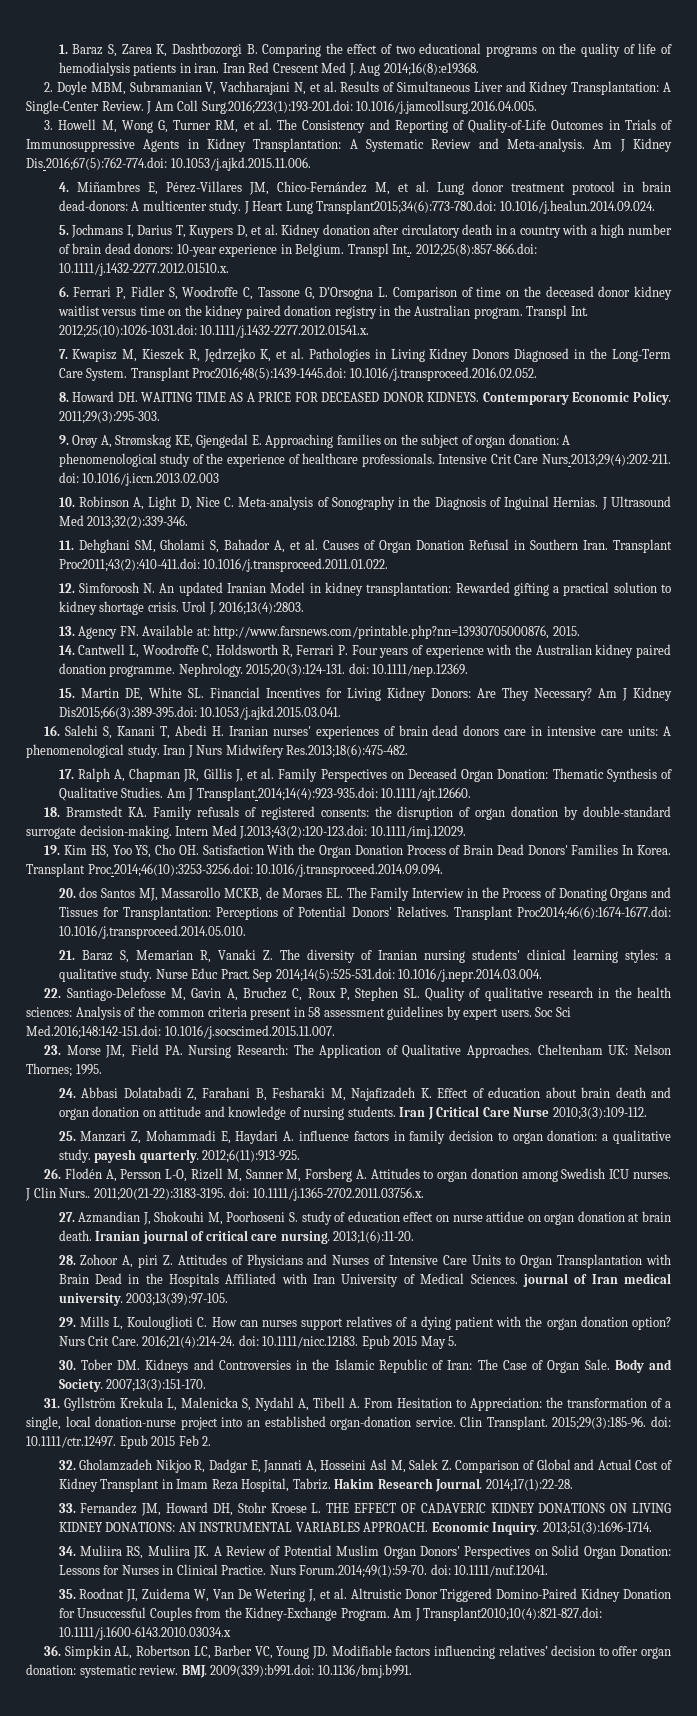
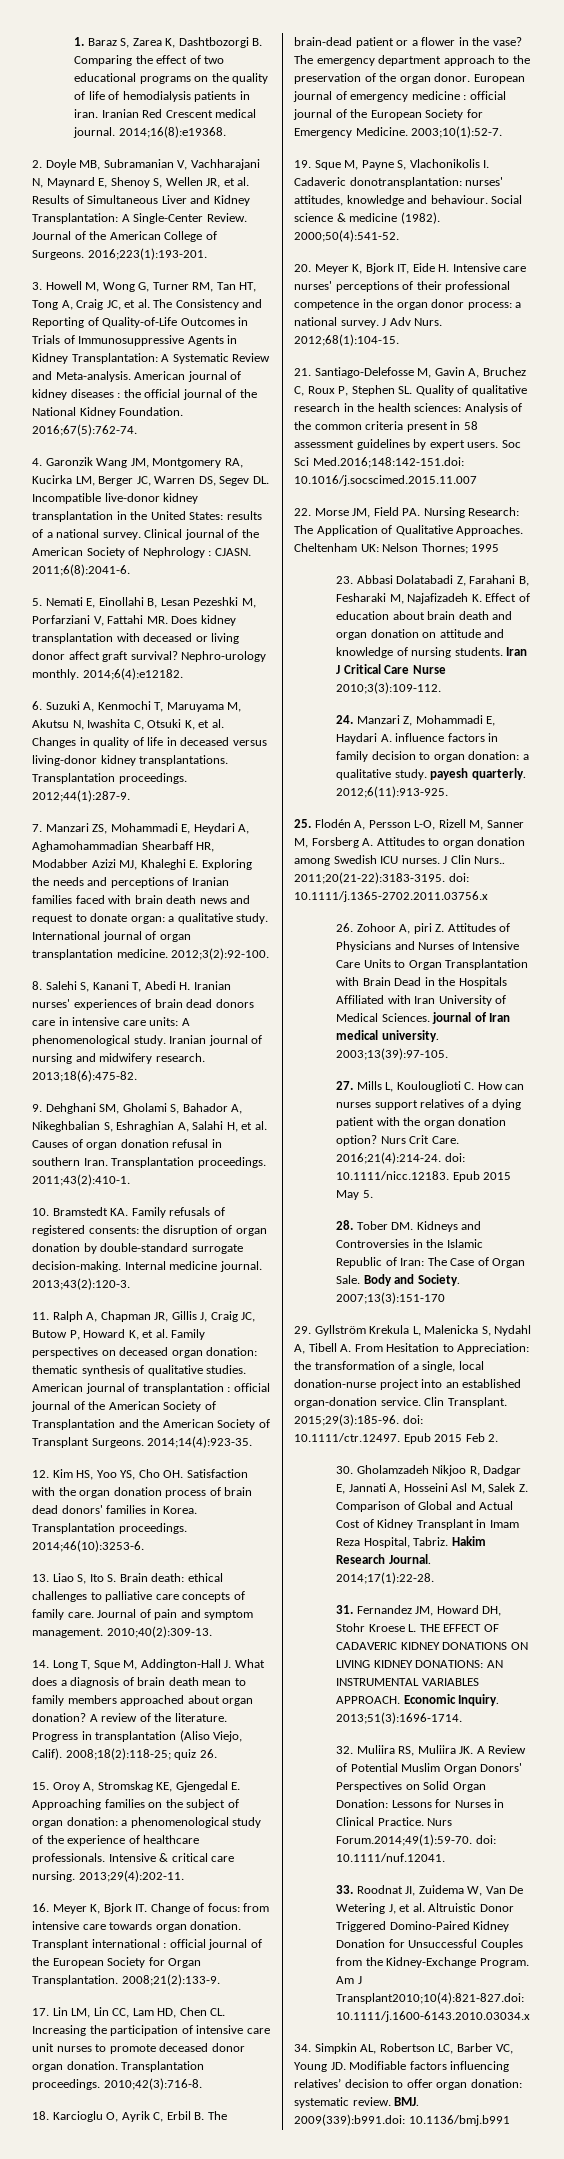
[222,63,245,73] Iran -> [101,109,139,118] Iranian
[321,62,381,76] Med J. Aug -> [215,109,257,118] [72,127,115,138] medical journal.
[90,82,126,95] MBM, -> [79,160,101,170] MB,
(306, 88) none -> [46,177,221,188] Maynard E, Shenoy S, Wellen JR,
[146,100,538,114] J Am Coll Surg.2016;223(1):193-201.doi: 10.1016/j.jamcollsurg.2016.04.005. -> [32,231,217,242] [32,248,207,260] Journal of the American College of Surgeons. 2016;223(1):193-201.
(239, 126) none -> [216,282,257,292] [32,299,121,310] Tan HT, Tong A, Craig JC,
[593,138,673,152] [26,157,311,171] [58,181,672,195] [58,200,655,214] [58,224,673,238] [58,243,537,257] [58,263,229,276] [58,286,673,300] [57,305,588,319] [58,324,370,338] [58,348,671,362] [58,367,537,381] [58,391,672,405] [58,411,160,424] [58,434,571,448] [58,453,671,467] [58,472,220,486] [58,496,671,510] [58,515,189,529] [58,539,672,553] [58,558,389,572] [58,582,671,596] [58,601,305,615] [58,625,580,639] [58,644,671,658] [58,663,469,677] [58,687,672,701] [58,706,342,720] [44,725,61,736] Am J Kidney Dis.2016;67(5):762-774.doi: 10.1053/j.ajkd.2015.11.006. // 4. Miñambres E, Pérez-Villares JM, Chico-Fernández M, et al. Lung donor treatment protocol in brain dead-donors: A multicenter study. J Heart Lung Transplant2015;34(6):773-780.doi: 10.1016/j.healun.2014.09.024. // 5. Jochmans I, Darius T, Kuypers D, et al. Kidney donation after circulatory death in a country with a high number of brain dead donors: 10-year experience in Belgium. Transpl Int.. 2012;25(8):857-866.doi: 10.1111/j.1432-2277.2012.01510.x. // 6. Ferrari P, Fidler S, Woodroffe C, Tassone G, D’Orsogna L. Comparison of time on the deceased donor kidney waitlist versus time on the kidney paired donation registry in the Australian program. Transpl Int. 2012;25(10):1026-1031.doi: 10.1111/j.1432-2277.2012.01541.x. // 7. Kwapisz M, Kieszek R, Jędrzejko K, et al. Pathologies in Living Kidney Donors Diagnosed in the Long-Term Care System. Transplant Proc2016;48(5):1439-1445.doi: 10.1016/j.transproceed.2016.02.052. // 8. Howard DH. WAITING TIME AS A PRICE FOR DECEASED DONOR KIDNEYS. Contemporary Economic Policy. 2011;29(3):295-303. // 9. Orøy A, Strømskag KE, Gjengedal E. Approaching families on the subject of organ donation: A phenomenological study of the experience of healthcare professionals. Intensive Crit Care Nurs.2013;29(4):202-211. doi: 10.1016/j.iccn.2013.02.003 // 10. Robinson A, Light D, Nice C. Meta-analysis of Sonography in the Diagnosis of Inguinal Hernias. J Ultrasound Med 2013;32(2):339-346. // 11. Dehghani SM, Gholami S, Bahador A, et al. Causes of Organ Donation Refusal in Southern Iran. Transplant Proc2011;43(2):410-411.doi: 10.1016/j.transproceed.2011.01.022. // 12. Simforoosh N. An updated Iranian Model in kidney transplantation: Rewarded gifting a practical solution to kidney shortage crisis. Urol J. 2016;13(4):2803. // 13. Agency FN. Available at: http://www.farsnews.com/printable.php?nn=13930705000876, 2015. // 14. Cantwell L, Woodroffe C, Holdsworth R, Ferrari P. Four years of experience with the Australian kidney paired donation programme. Nephrology. 2015;20(3):124-131. doi: 10.1111/nep.12369. // 15. Martin DE, White SL. Financial Incentives for Living Kidney Donors: Are They Necessary? Am J Kidney Dis2015;66(3):389-395.doi: 10.1053/j.ajkd.2015.03.041. // 16. -> [134,371,242,382] [32,389,257,400] [32,407,184,418] [32,424,137,436] [32,457,243,468] [32,475,269,486] [32,493,199,504] [32,511,262,522] [32,529,259,540] [32,547,251,558] [32,564,130,576] [32,597,256,608] [32,615,236,626] [32,633,240,644] [32,651,267,662] [32,668,183,680] [32,701,242,712] [32,719,224,730] [32,737,267,748] [32,755,229,766] [32,773,187,784] [32,790,130,802] [32,823,250,834] [32,841,215,852] [32,859,252,870] [32,877,229,888] [32,895,251,904] [32,913,269,924] [32,931,191,942] [32,948,270,960] [32,981,42,990] American journal of kidney diseases : the official journal of the National Kidney Foundation. 2016;67(5):762-74. // 4. Garonzik Wang JM, Montgomery RA, Kucirka LM, Berger JC, Warren DS, Segev DL. Incompatible live-donor kidney transplantation in the United States: results of a national survey. Clinical journal of the American Society of Nephrology : CJASN. 2011;6(8):2041-6. // 5. Nemati E, Einollahi B, Lesan Pezeshki M, Porfarziani V, Fattahi MR. Does kidney transplantation with deceased or living donor affect graft survival? Nephro-urology monthly. 2014;6(4):e12182. // 6. Suzuki A, Kenmochi T, Maruyama M, Akutsu N, Iwashita C, Otsuki K, et al. Changes in quality of life in deceased versus living-donor kidney transplantations. Transplantation proceedings. 2012;44(1):287-9. // 7. Manzari ZS, Mohammadi E, Heydari A, Aghamohammadian Shearbaff HR, Modabber Azizi MJ, Khaleghi E. Exploring the needs and perceptions of Iranian families faced with brain death news and request to donate organ: a qualitative study. International journal of organ transplantation medicine. 2012;3(2):92-100. // 8.
[163,744,409,758] [58,768,673,782] [58,787,472,801] [44,807,61,817] Iran J Nurs Midwifery Res.2013;18(6):475-482. // 17. Ralph A, Chapman JR, Gillis J, et al. Family Perspectives on Deceased Organ Donation: Thematic Synthesis of Qualitative Studies. Am J Transplant.2014;14(4):923-935.doi: 10.1111/ajt.12660. // 18. -> [169,1035,263,1046] [32,1053,205,1064] [32,1070,137,1082] [32,1103,243,1114] [32,1121,267,1132] [32,1139,222,1150] [32,1157,266,1168] [32,1174,130,1186] [32,1208,49,1216] Iranian journal of nursing and midwifery research. 2013;18(6):475-82. // 9. Dehghani SM, Gholami S, Bahador A, Nikeghbalian S, Eshraghian A, Salahi H, et al. Causes of organ donation refusal in southern Iran. Transplantation proceedings. 2011;43(2):410-1. // 10.
[175,825,466,839] [44,845,61,855] Intern Med J.2013;43(2):120-123.doi: 10.1111/imj.12029. // 19. -> [124,1261,262,1272] [32,1278,130,1290] [32,1311,256,1322] [32,1329,206,1340] [32,1347,258,1358] [32,1365,247,1376] [32,1383,270,1394] [31,1401,216,1412] [32,1419,270,1430] [32,1436,253,1448] [32,1470,49,1478] Internal medicine journal. 2013;43(2):120-3. // 11. Ralph A, Chapman JR, Gillis J, Craig JC, Butow P, Howard K, et al. Family perspectives on deceased organ donation: thematic synthesis of qualitative studies. American journal of transplantation : official journal of the American Society of Transplantation and the American Society of Transplant Surgeons. 2014;14(4):923-35. // 12.
[267,844,671,858] [26,863,444,877] [58,887,671,901] [58,906,671,920] [58,925,246,939] [58,949,671,963] [58,968,543,982] [44,988,62,998] With the Organ Donation Process of Brain Dead Donors' Families In Korea. Transplant Proc.2014;46(10):3253-3256.doi: 10.1016/j.transproceed.2014.09.094. // 20. dos Santos MJ, Massarollo MCKB, de Moraes EL. The Family Interview in the Process of Donating Organs and Tissues for Transplantation: Perceptions of Potential Donors' Relatives. Transplant Proc2014;46(6):1674-1677.doi: 10.1016/j.transproceed.2014.05.010. // 21. Baraz S, Memarian R, Vanaki Z. The diversity of Iranian nursing students' clinical learning styles: a qualitative study. Nurse Educ Pract. Sep 2014;14(5):525-531.doi: 10.1016/j.nepr.2014.03.004. // 22. -> [32,1487,253,1498] [32,1505,198,1514] [32,1523,187,1534] [32,1540,144,1552] [32,1573,223,1584] [32,1591,245,1602] [32,1609,254,1620] [32,1626,212,1638] [32,1659,265,1670] [32,1677,246,1688] [32,1695,254,1706] [32,1713,227,1722] [32,1730,243,1742] [32,1748,217,1760] [32,1781,241,1792] [32,1799,239,1810] [32,1817,262,1828] [32,1835,200,1846] [32,1853,235,1864] [32,1870,184,1882] [32,1903,270,1914] [32,1921,242,1932] [32,1939,262,1950] [32,1957,202,1968] [32,1974,220,1986] [32,2007,226,2018] [32,2025,270,2036] [32,2043,245,2054] [32,2061,205,2072] [32,2078,202,2090] [32,2111,227,2122] [294,37,522,48] [294,55,530,66] [294,73,525,84] [293,91,506,102] [293,109,483,120] [294,126,503,138] [294,159,490,170] [294,177,504,188] [294,195,523,206] [294,212,440,224] [294,230,399,242] [294,263,527,274] [294,281,511,292] [294,299,522,310] [294,317,443,328] [294,334,399,346] [294,368,311,376] with the organ donation process of brain dead donors' families in Korea. Transplantation proceedings. 2014;46(10):3253-6. // 13. Liao S, Ito S. Brain death: ethical challenges to palliative care concepts of family care. Journal of pain and symptom management. 2010;40(2):309-13. // 14. Long T, Sque M, Addington-Hall J. What does a diagnosis of brain death mean to family members approached about organ donation? A review of the literature. Progress in transplantation (Aliso Viejo, Calif). 2008;18(2):118-25; quiz 26. // 15. Oroy A, Stromskag KE, Gjengedal E. Approaching families on the subject of organ donation: a phenomenological study of the experience of healthcare professionals. Intensive & critical care nursing. 2013;29(4):202-11. // 16. Meyer K, Bjork IT. Change of focus: from intensive care towards organ donation. Transplant international : official journal of the European Society for Organ Transplantation. 2008;21(2):133-9. // 17. Lin LM, Lin CC, Lam HD, Chen CL. Increasing the participation of intensive care unit nurses to promote deceased donor organ donation. Transplantation proceedings. 2010;42(3):716-8. // 18. Karcioglu O, Ayrik C, Erbil B. The brain-dead patient or a flower in the vase? The emergency department approach to the preservation of the organ donor. European journal of emergency medicine : official journal of the European Society for Emergency Medicine. 2003;10(1):52-7. // 19. Sque M, Payne S, Vlachonikolis I. Cadaveric donotransplantation: nurses' attitudes, knowledge and behaviour. Social science & medicine (1982). 2000;50(4):541-52. // 20. Meyer K, Bjork IT, Eide H. Intensive care nurses' perceptions of their professional competence in the organ donor process: a national survey. J Adv Nurs. 2012;68(1):104-15. // 21.
[164,1025,335,1039] [44,1045,62,1055] 10.1016/j.socscimed.2015.11.007. // 23. -> [294,475,477,486] [294,508,311,516] 10.1016/j.socscimed.2015.11.007 // 22.
[75,1064,102,1075] [58,1088,76,1098] 1995. // 24. -> [471,544,500,552] [335,576,353,584] 1995 // 23.
[58,1131,76,1141] 25. -> [335,715,353,724] 24.
[44,1168,62,1179] 26. -> [294,819,311,828] 25.
[252,1187,424,1201] [58,1211,672,1225] [58,1230,415,1244] [58,1255,76,1265] 10.1111/j.1365-2702.2011.03756.x. // 27. Azmandian J, Shokouhi M, Poorhoseni S. study of education effect on nurse attidue on organ donation at brain death. Iranian journal of critical care nursing. 2013;1(6):11-20. // 28. -> [294,891,488,902] [335,923,353,932] 10.1111/j.1365-2702.2011.03756.x // 26.
[58,1317,76,1327] 29. -> [335,1081,353,1090] 27.
[58,1360,76,1370] 30. -> [335,1220,353,1230] 28.
[106,1379,207,1392] [44,1398,61,1408] 2007;13(3):151-170. // 31. -> [335,1292,445,1304] [294,1326,311,1334] 2007;13(3):151-170 // 29.
[58,1460,76,1470] 32. -> [335,1466,353,1474] 30.
[58,1503,76,1513] 33. -> [335,1605,353,1614] 31.
[58,1546,76,1556] 34. -> [335,1746,353,1754] 32.
[58,1589,76,1599] 35. -> [335,1885,353,1894] 33.
[44,1645,62,1656] 36. -> [294,2044,311,2052] 34.
[317,1664,412,1678] 10.1136/bmj.b991. -> [408,2115,510,2126] 10.1136/bmj.b991

